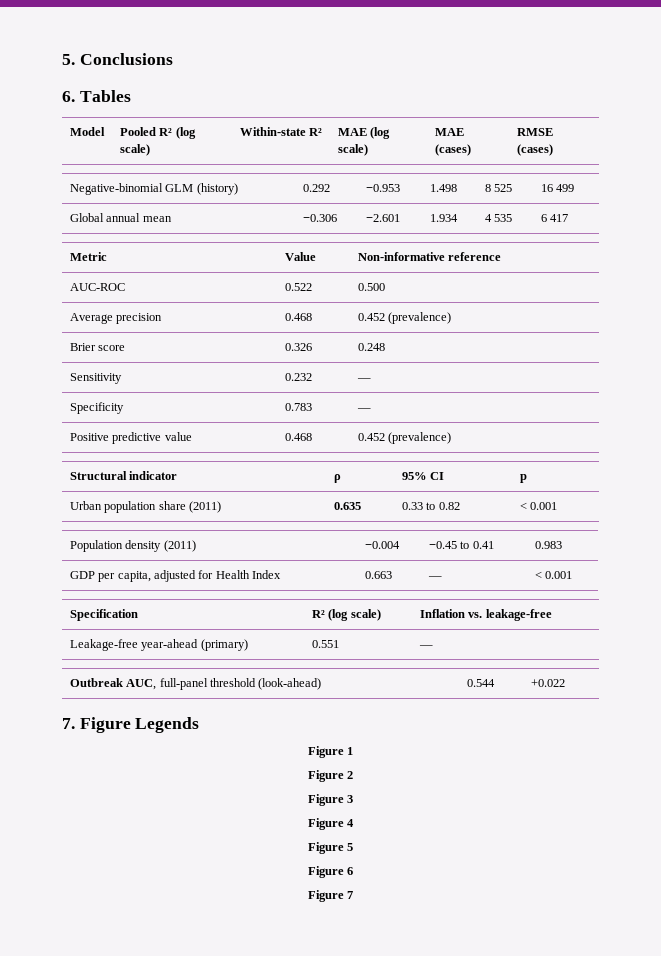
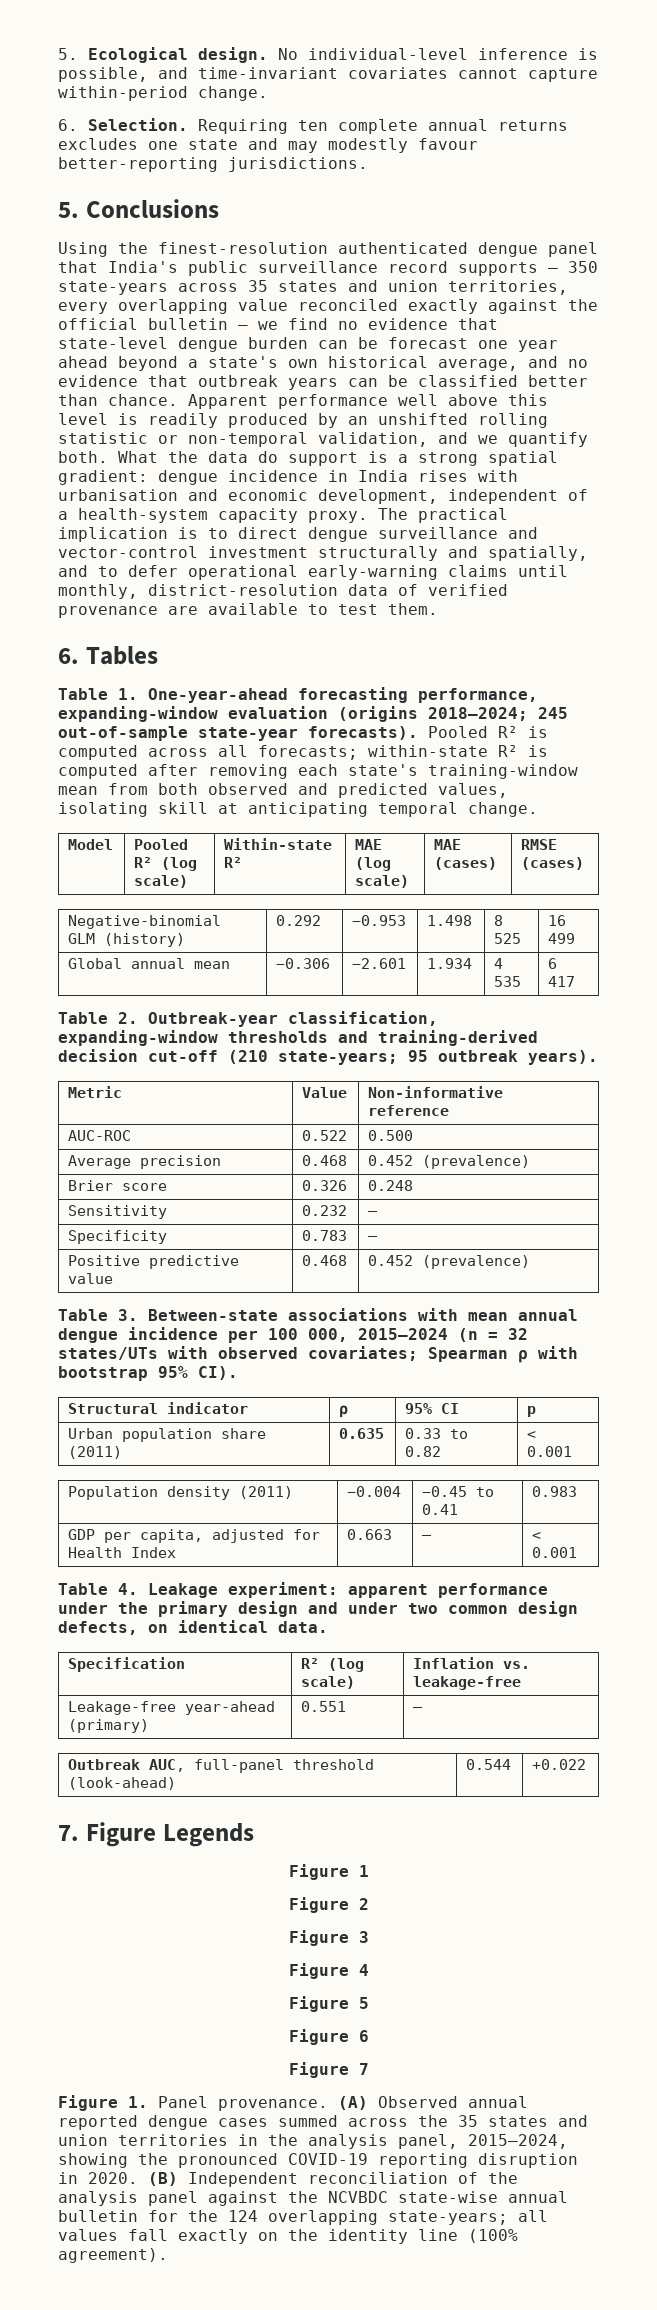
[62,53,173,65] [62,90,131,102] 5. Conclusions // 6. Tables -> [58,47,598,63] [58,67,598,82] [58,86,268,101] [58,118,568,134] [58,138,478,153] [58,157,368,172] [58,199,219,218] [58,242,598,257] [58,261,598,276] [58,280,568,295] [58,299,598,314] [58,318,498,330] [58,337,558,352] [58,356,588,371] [58,375,588,390] [58,394,548,409] [58,413,548,428] [58,432,588,447] [58,451,558,466] [58,470,518,485] [58,489,588,504] [58,508,508,523] [58,527,538,542] [58,546,588,561] [58,565,568,580] [58,584,508,599] [58,603,438,618] [58,646,158,665] [58,687,538,703] [58,706,568,722] [58,726,548,741] [58,745,548,760] [58,764,578,779] [58,783,508,798] [58,802,538,817] 5. Ecological design. No individual-level inference is possible, and time-invariant covariates cannot capture within-period change. // 6. Selection. Requiring ten complete annual returns excludes one state and may modestly favour better-reporting jurisdictions. // 5. Conclusions // Using the finest-resolution authenticated dengue panel that India's public surveillance record supports — 350 state-years across 35 states and union territories, every overlapping value reconciled exactly against the official bulletin — we find no evidence that state-level dengue burden can be forecast one year ahead beyond a state's own historical average, and no evidence that outbreak years can be classified better than chance. Apparent performance well above this level is readily produced by an unshifted rolling statistic or non-temporal validation, and we quantify both. What the data do support is a strong spatial gradient: dengue incidence in India rises with urbanisation and economic development, independent of a health-system capacity proxy. The practical implication is to direct dengue surveillance and vector-control investment structurally and spatially, and to defer operational early-warning claims until monthly, district-resolution data of verified provenance are available to test them. // 6. Tables // Table 1. One-year-ahead forecasting performance, expanding-window evaluation (origins 2018–2024; 245 out-of-sample state-year forecasts). Pooled R² is computed across all forecasts; within-state R² is computed after removing each state's training-window mean from both observed and predicted values, isolating skill at anticipating temporal change.
(569, 218) none -> [58,1011,438,1027] [58,1030,538,1046] [58,1049,598,1065] // Table 2. Outbreak-year classification, expanding-window thresholds and training-derived decision cut-off (210 state-years; 95 outbreak years).
(452, 438) none -> [58,1308,578,1321] [58,1327,528,1343] [58,1346,578,1363] [58,1366,238,1381] // Table 3. Between-state associations with mean annual dengue incidence per 100 000, 2015–2024 (n = 32 states/UTs with observed covariates; Spearman ρ with bootstrap 95% CI).
(573, 575) none -> [58,1582,548,1598] [58,1601,578,1617] [58,1620,328,1635] // Table 4. Leakage experiment: apparent performance under the primary design and under two common design defects, on identical data.
(354, 895) none -> [58,2095,528,2111] [58,2115,588,2130] [58,2134,568,2149] [58,2153,578,2168] [58,2172,518,2187] [58,2191,568,2206] [58,2210,548,2225] [58,2229,518,2244] [58,2248,168,2263] // Figure 1. Panel provenance. (A) Observed annual reported dengue cases summed across the 35 states and union territories in the analysis panel, 2015–2024, showing the pronounced COVID-19 reporting disruption in 2020. (B) Independent reconciliation of the analysis panel against the NCVBDC state-wise annual bulletin for the 124 overlapping state-years; all values fall exactly on the identity line (100% agreement).

